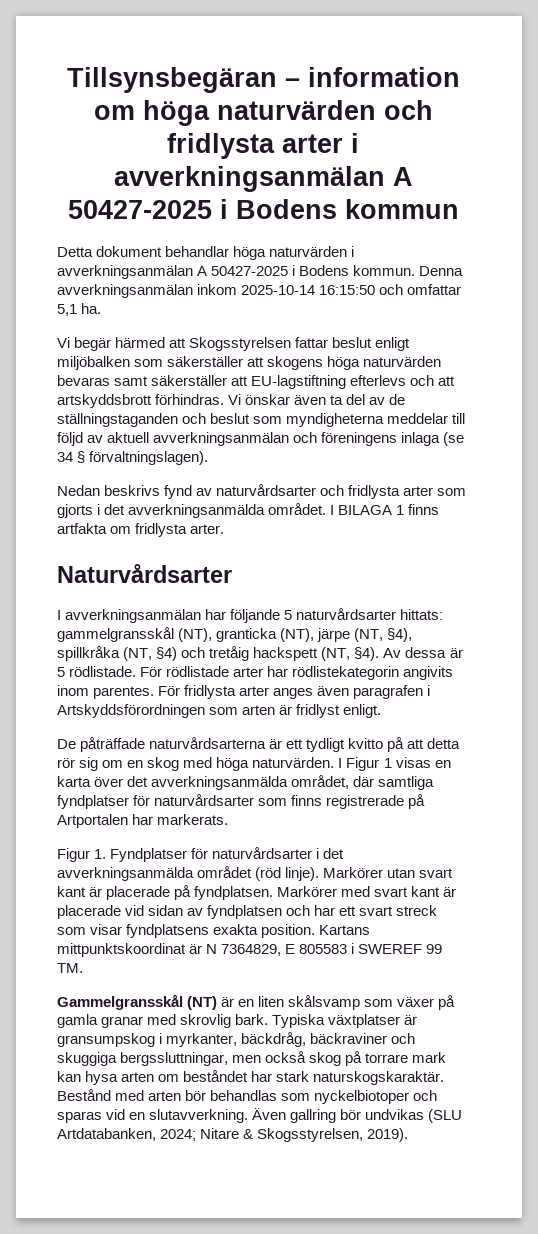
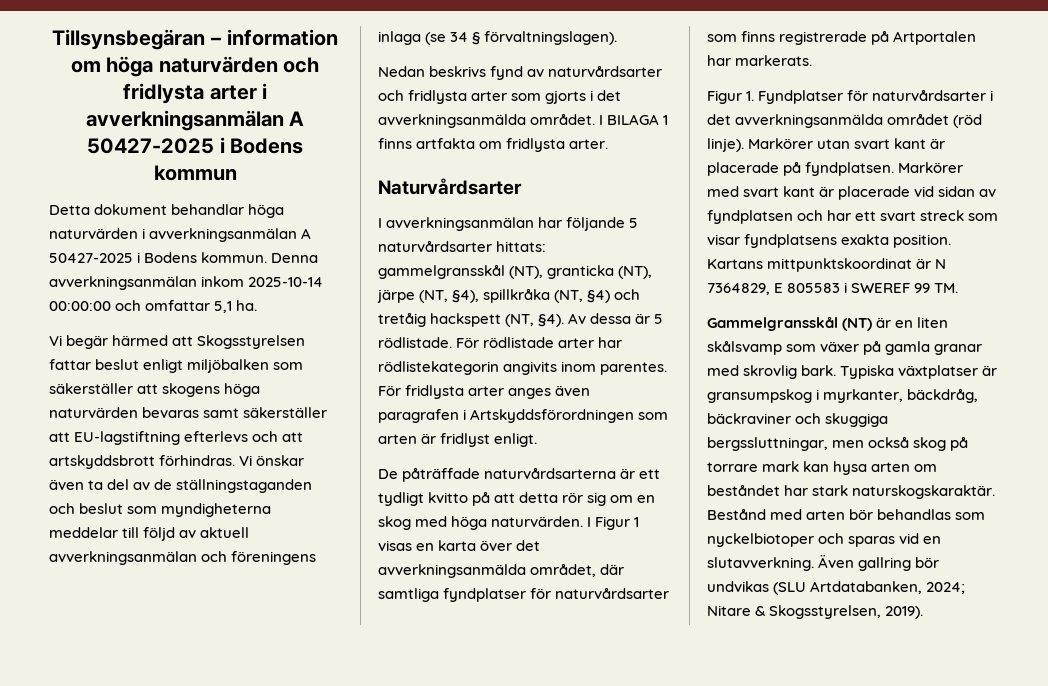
[319,285,376,295] 16:15:50 -> [49,301,111,311] 00:00:00

